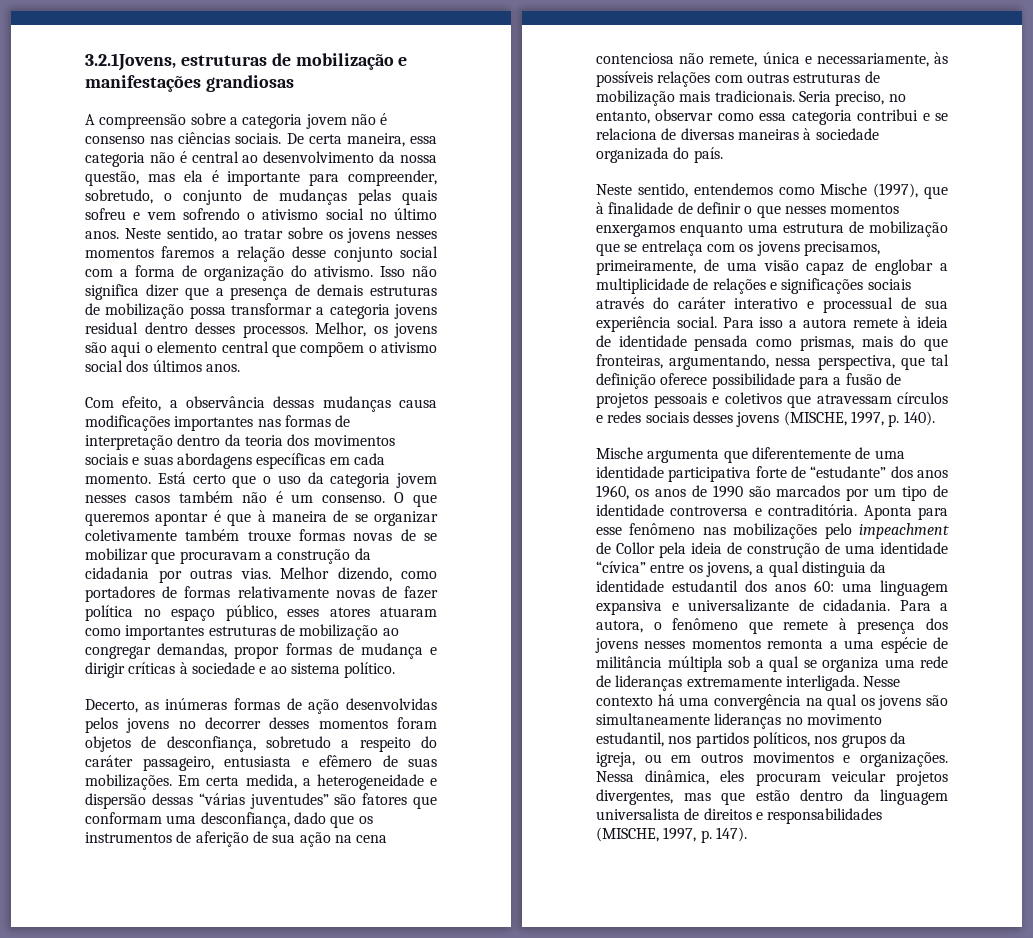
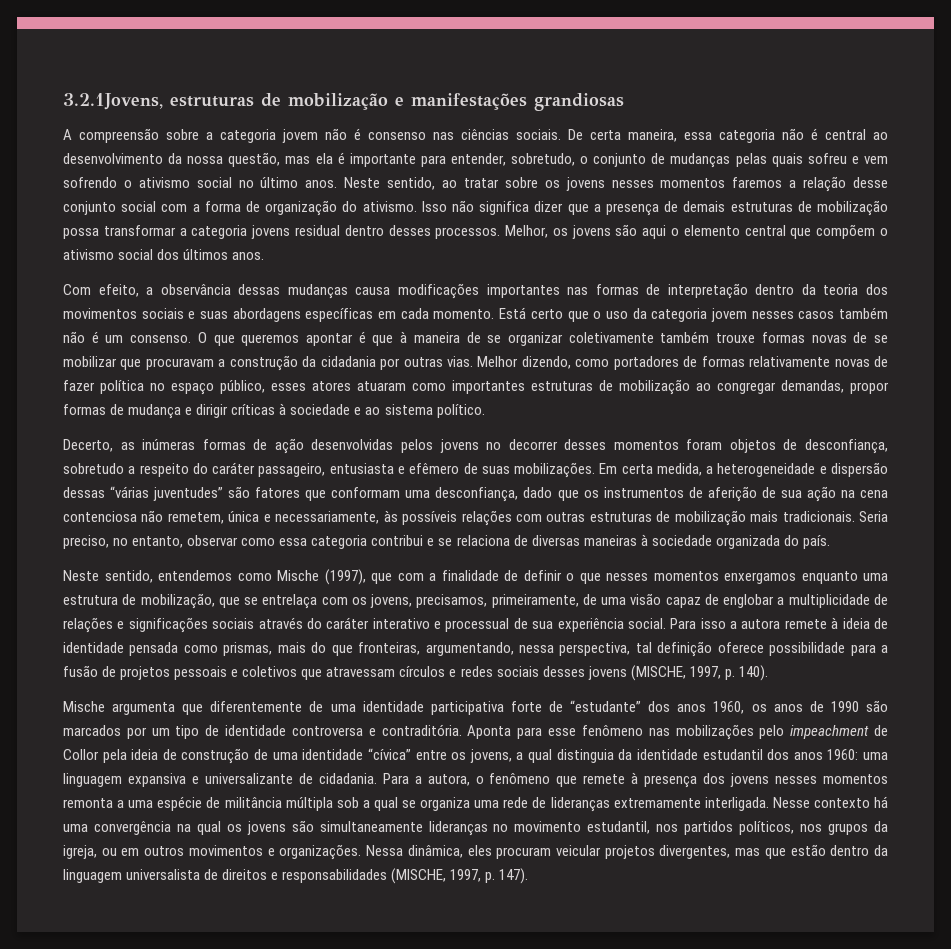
[348,170,438,186] compreender, -> [450,153,506,166] entender,
[709,54,758,67] remete, -> [167,512,224,524] remetem,
[596,202,604,214] à -> [397,573,436,581] com a
[869,221,948,237] mobilização -> [140,593,215,609] mobilização,
[756,241,800,256] jovens -> [370,594,413,608] jovens,
[900,357,925,370] que -> (631, 649) none
[814,580,834,592] 60: -> [827,749,859,760] 1960:

